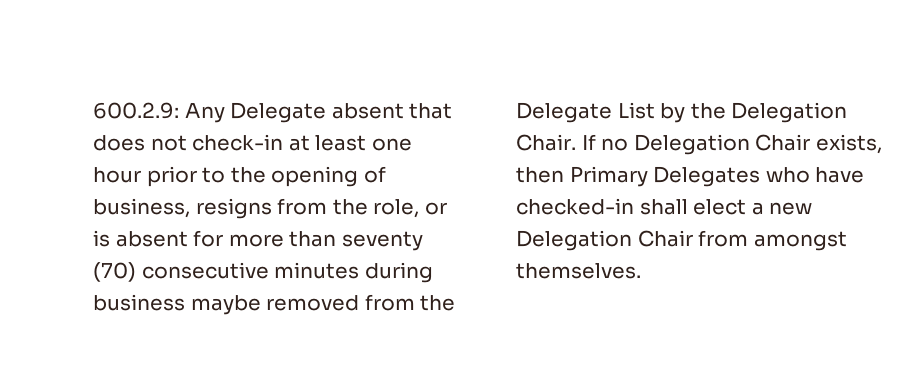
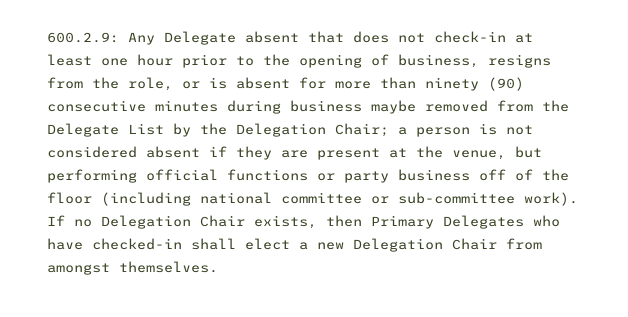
[341,231,423,251] [93,262,136,282] seventy (70) -> [425,77,524,91] ninety (90)
[516,134,576,151] Chair. -> [335,123,533,137] [47,146,542,160] [47,169,569,183] [47,192,578,206] Chair; a person is not considered absent if they are present at the venue, but performing official functions or party business off of the floor (including national committee or sub-committee work).

